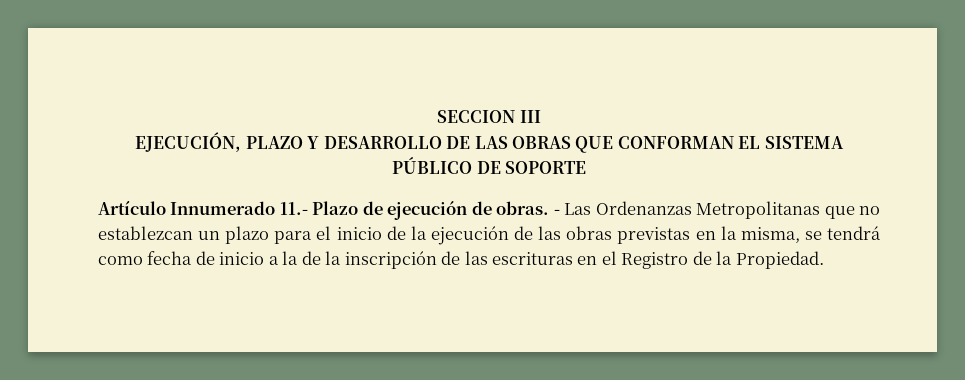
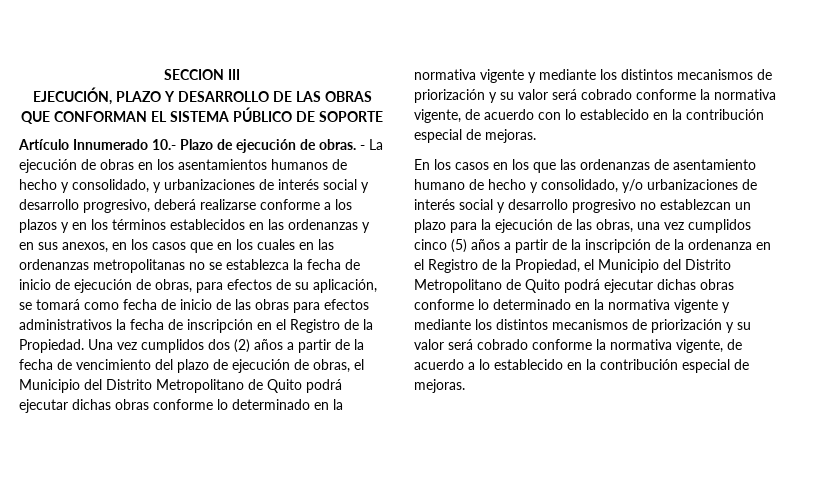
[279,202,308,215] 11.- -> [152,139,176,150] 10.-
[564,201,880,219] [98,226,882,245] [98,251,574,269] Las Ordenanzas Metropolitanas que no establezcan un plazo para el inicio de la ejecución de las obras previstas en la misma, se tendrá como fecha de inicio a la de la inscripción de las escrituras -> [369,139,383,150] [19,159,347,173] [19,179,369,193] [19,199,352,213] [19,219,370,233] [19,239,334,253] [19,259,360,273] [19,279,377,293] [19,299,369,313] [19,319,253,333] La ejecución de obras en los asentamientos humanos de hecho y consolidado, y urbanizaciones de interés social y desarrollo progresivo, deberá realizarse conforme a los plazos y en los términos establecidos en las ordenanzas y en sus anexos, en los casos que en los cuales en las ordenanzas metropolitanas no se establezca la fecha de inicio de ejecución de obras, para efectos de su aplicación, se tomará como fecha de inicio de las obras para efectos administrativos la fecha de inscripción
(824, 260) none -> [88,339,364,353] [19,359,364,373] [19,379,342,393] [19,399,343,413] [414,69,772,83] [414,89,776,103] [414,109,764,123] [414,129,536,143] [414,159,756,173] [414,179,757,193] [414,199,751,213] [414,219,751,233] [414,239,771,253] [414,259,731,273] [414,279,734,293] [414,299,730,313] [414,319,751,333] [414,339,742,353] [414,359,749,373] [414,379,465,393] Una vez cumplidos dos (2) años a partir de la fecha de vencimiento del plazo de ejecución de obras, el Municipio del Distrito Metropolitano de Quito podrá ejecutar dichas obras conforme lo determinado en la normativa vigente y mediante los distintos mecanismos de priorización y su valor será cobrado conforme la normativa vigente, de acuerdo con lo establecido en la contribución especial de mejoras. // En los casos en los que las ordenanzas de asentamiento humano de hecho y consolidado, y/o urbanizaciones de interés social y desarrollo progresivo no establezcan un plazo para la ejecución de las obras, una vez cumplidos cinco (5) años a partir de la inscripción de la ordenanza en el Registro de la Propiedad, el Municipio del Distrito Metropolitano de Quito podrá ejecutar dichas obras conforme lo determinado en la normativa vigente y mediante los distintos mecanismos de priorización y su valor será cobrado conforme la normativa vigente, de acuerdo a lo establecido en la contribución especial de mejoras.

